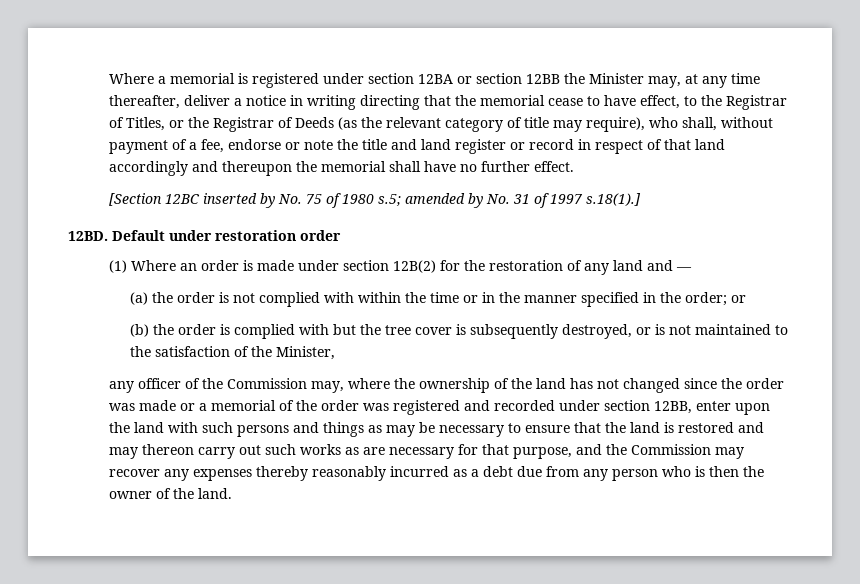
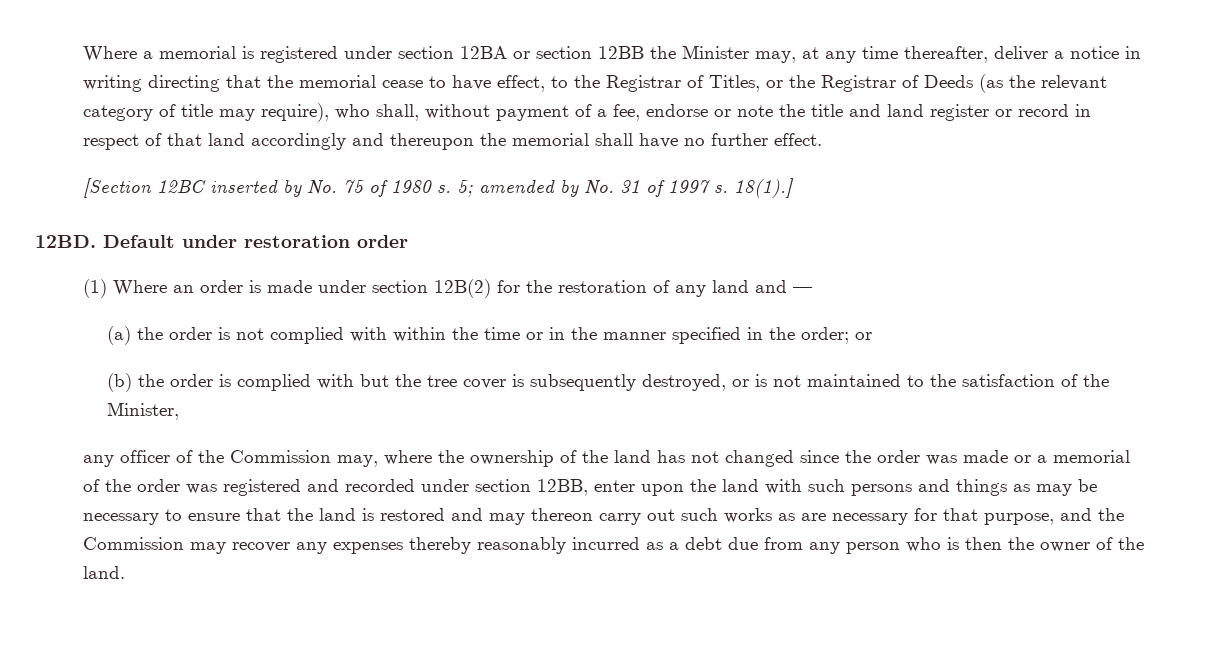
[378,194,402,207] s.5; -> [436,180,473,197] s. 5;
[586,193,642,206] s.18(1).] -> [713,178,794,198] s. 18(1).]

